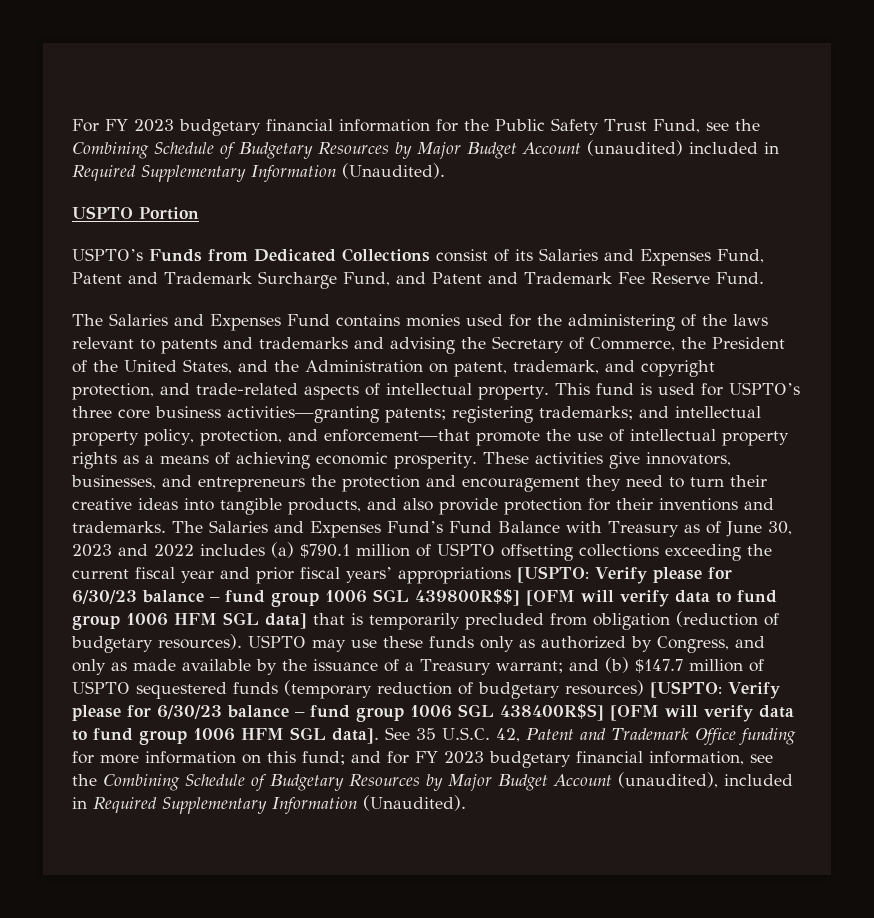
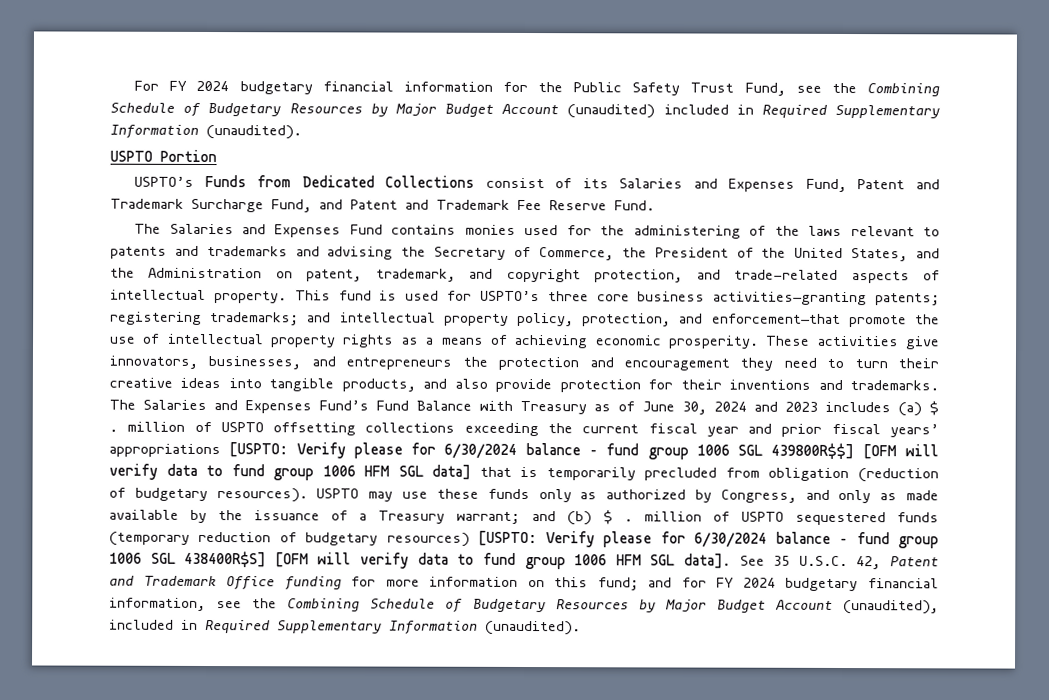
[134,119,174,132] 2023 -> [196,80,230,92] 2024
[342,163,445,179] (Unaudited). -> [206,125,302,140] (unaudited).
[72,542,350,558] 2023 and 2022 includes (a) $790.1 -> [714,401,939,417] [109,429,118,432] 2024 and 2023 includes (a) $ .
[72,590,137,604] 6/30/23 -> [444,443,518,459] 6/30/2024
[634,659,683,673] $147.7 -> [602,510,633,525] $ .
[157,705,222,719] 6/30/23 -> [694,532,768,548] 6/30/2024
[444,751,484,764] 2023 -> [742,577,776,588] 2024
[363,795,466,811] (Unaudited). -> [485,620,581,636] (unaudited).

